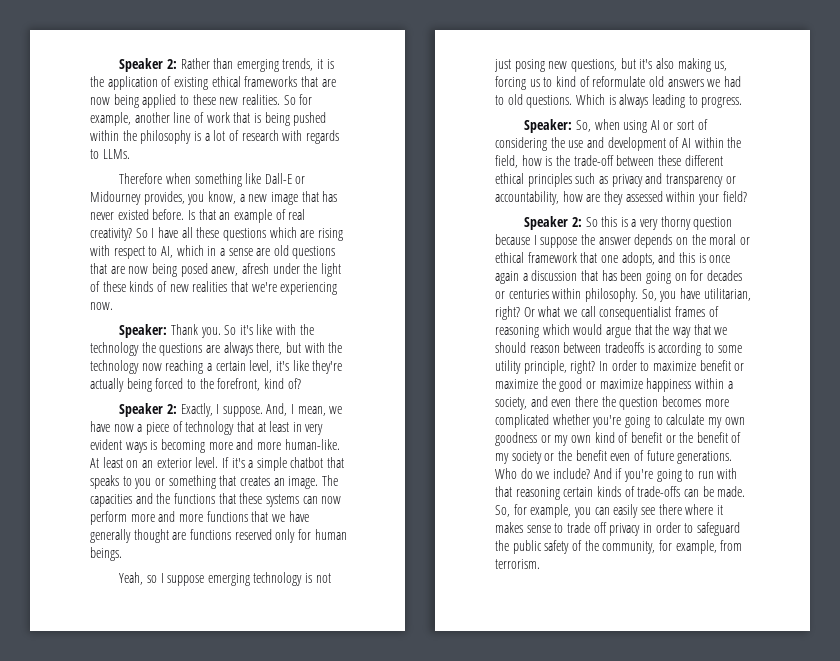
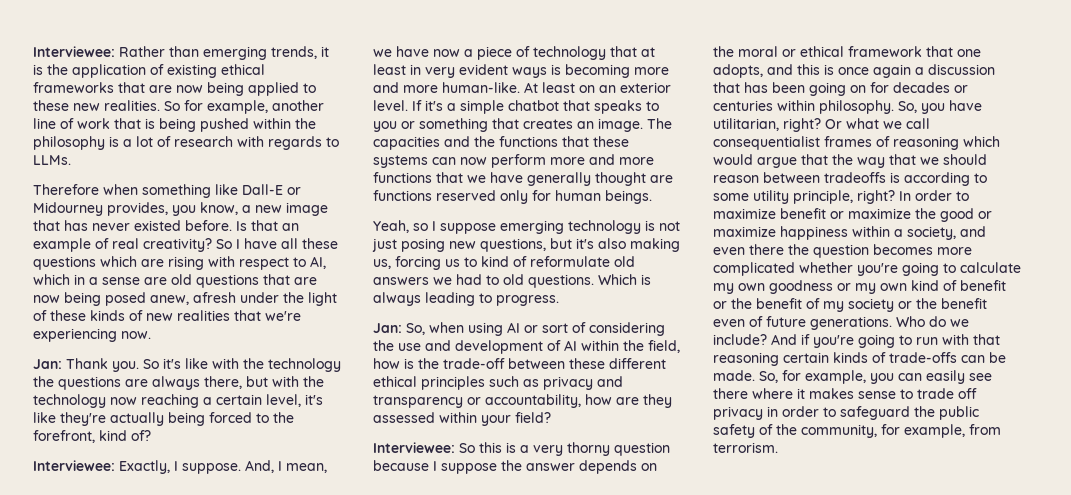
[119,58,177,72] Speaker 2: -> [33,46,115,57] Interviewee:
[119,324,168,338] Speaker: -> [33,359,62,369] Jan:
[119,403,177,417] Speaker 2: -> [33,460,115,471] Interviewee:
[524,119,573,133] Speaker: -> [373,323,402,333] Jan:
[524,216,582,230] Speaker 2: -> [373,442,455,453] Interviewee:

